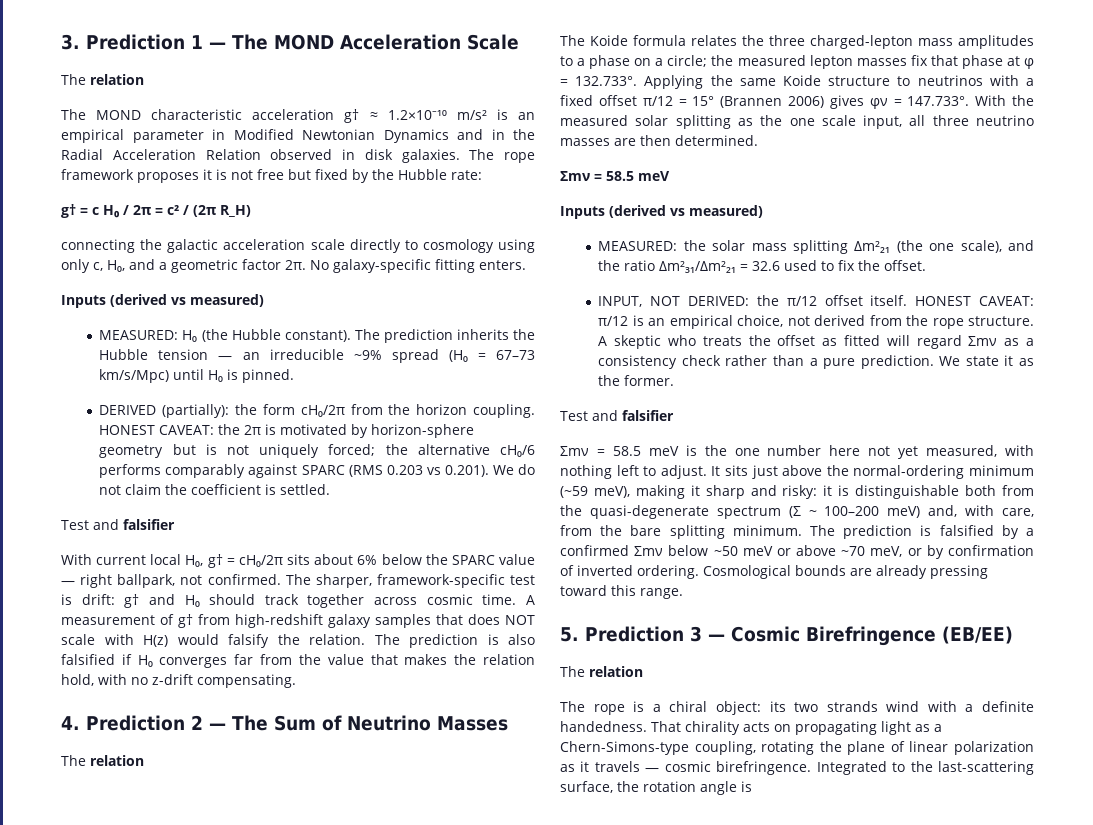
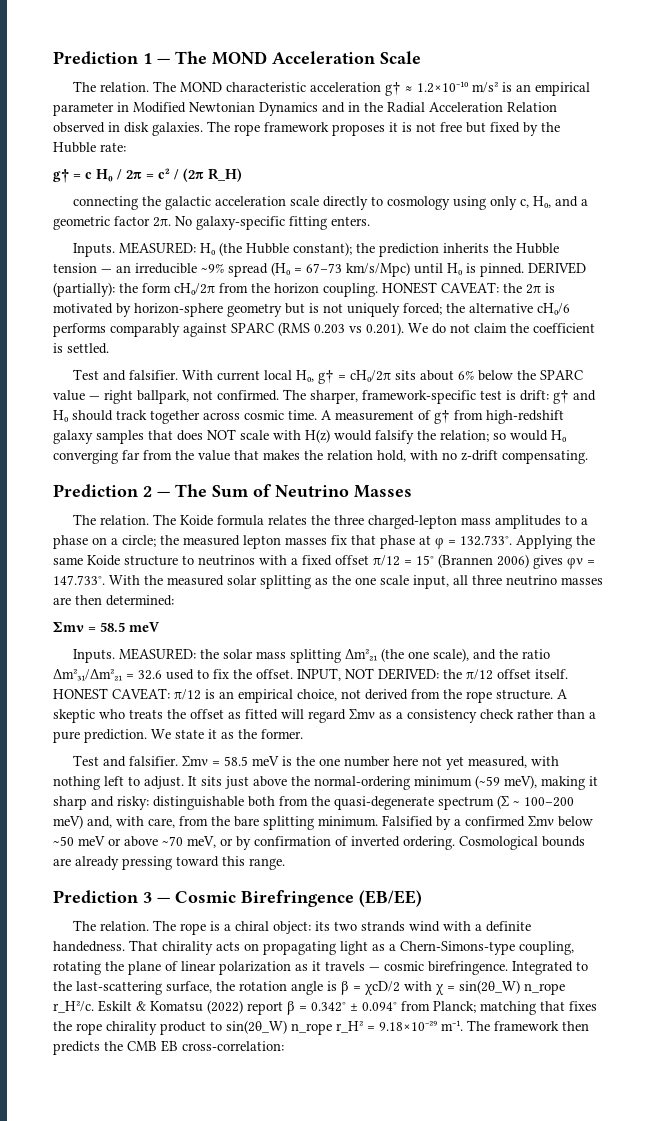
[61,34,80,50] 3. -> (53, 57) none
[90,74,144,85] relation // -> [100,82,150,92] relation.
[61,294,264,308] Inputs (derived vs measured) // -> [73,243,116,257] Inputs.
[284,329,380,342] constant). The -> [293,242,376,256] constant); the
(295, 376) // -> (524, 270) none
[122,519,175,530] falsifier // -> [129,370,179,380] falsifier.
[309,634,535,648] [61,654,228,668] relation. The prediction is also falsified if H₀ converges -> [440,430,566,442] [53,450,118,464] relation; so would H₀ converging
[61,716,80,730] 4. -> (588, 457) none
[90,755,144,766] relation // -> [100,515,150,525] relation.
[675,135,758,146] determined. -> [106,595,174,606] determined:
[560,205,763,219] Inputs (derived vs measured) // -> [73,649,116,663] Inputs.
(927, 265) // -> (293, 674) none
[621,410,674,421] falsifier // -> [129,756,179,766] falsifier.
[823,485,850,496] it is -> (149, 803) none
[810,525,994,539] The prediction is falsified -> [382,815,433,827] Falsified
[560,627,579,642] 5. -> (285, 864) none
[589,666,643,677] relation // -> [100,921,150,931] relation.
(752, 786) none -> [341,980,565,996] [53,1000,597,1015] [53,1020,589,1035] [53,1040,284,1055] β = χcD/2 with χ = sin(2θ_W) n_rope r_H²/c. Eskilt & Komatsu (2022) report β = 0.342° ± 0.094° from Planck; matching that fixes the rope chirality product to sin(2θ_W) n_rope r_H² = 9.18×10⁻²⁹ m⁻¹. The framework then predicts the CMB EB cross-correlation:

